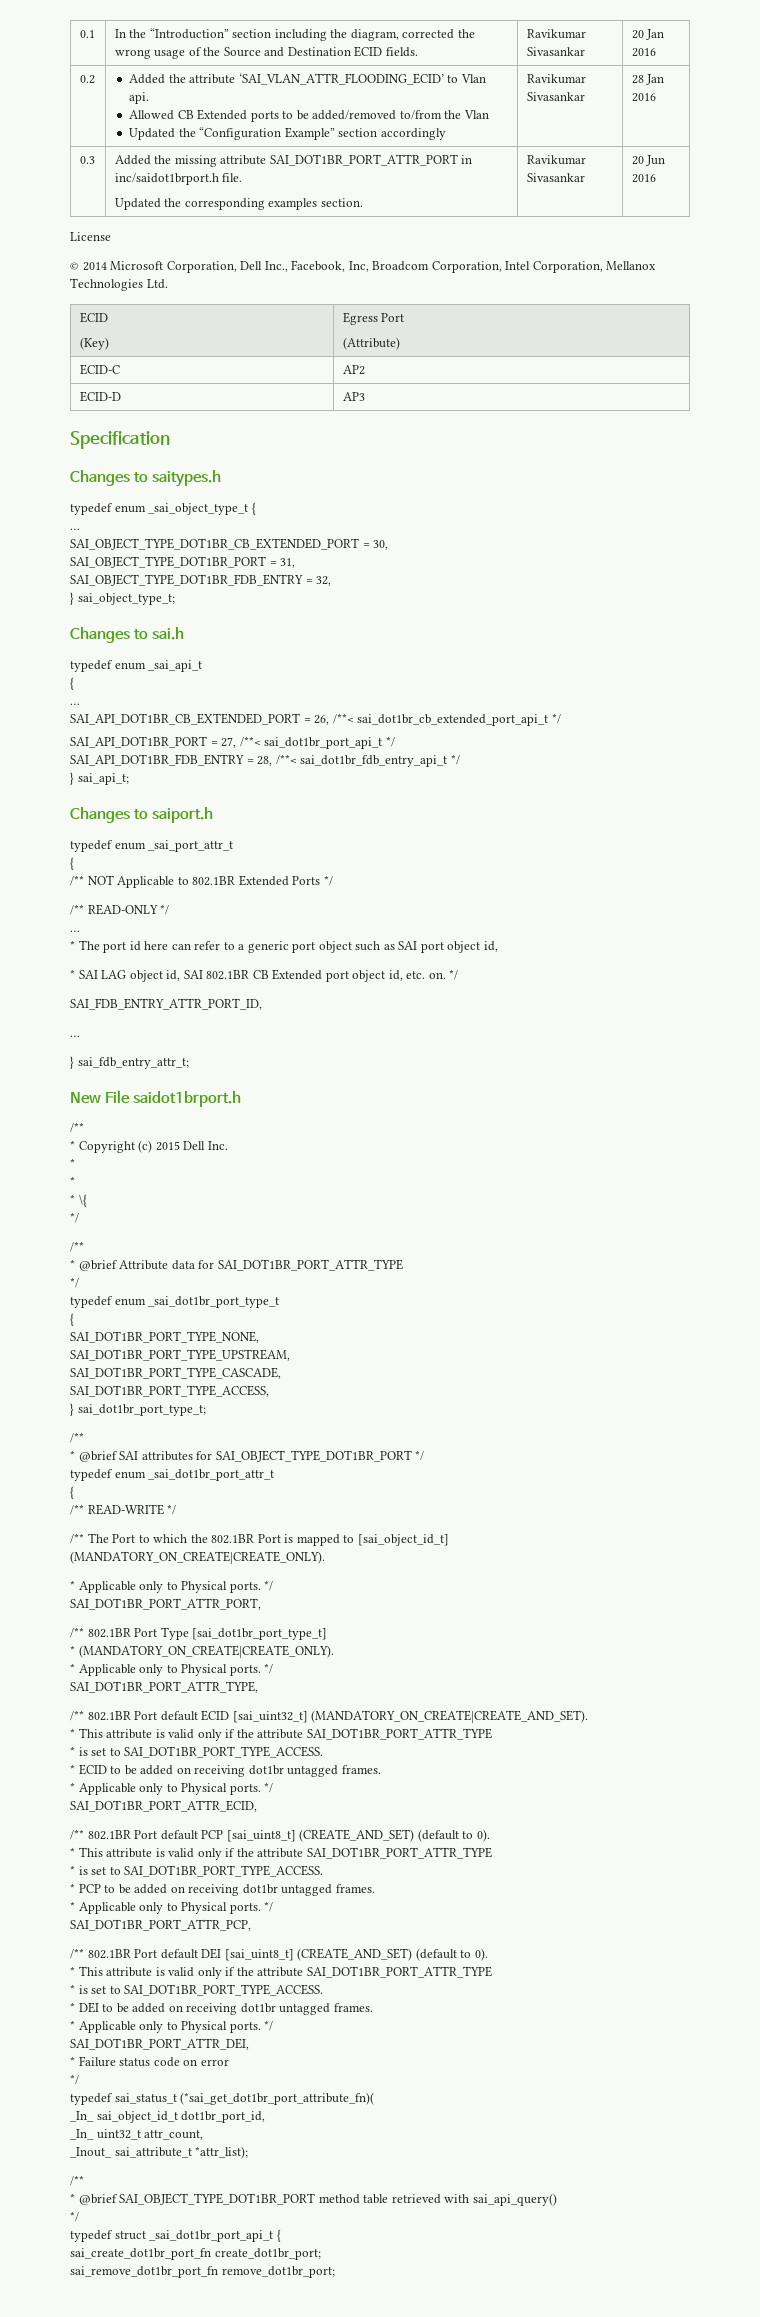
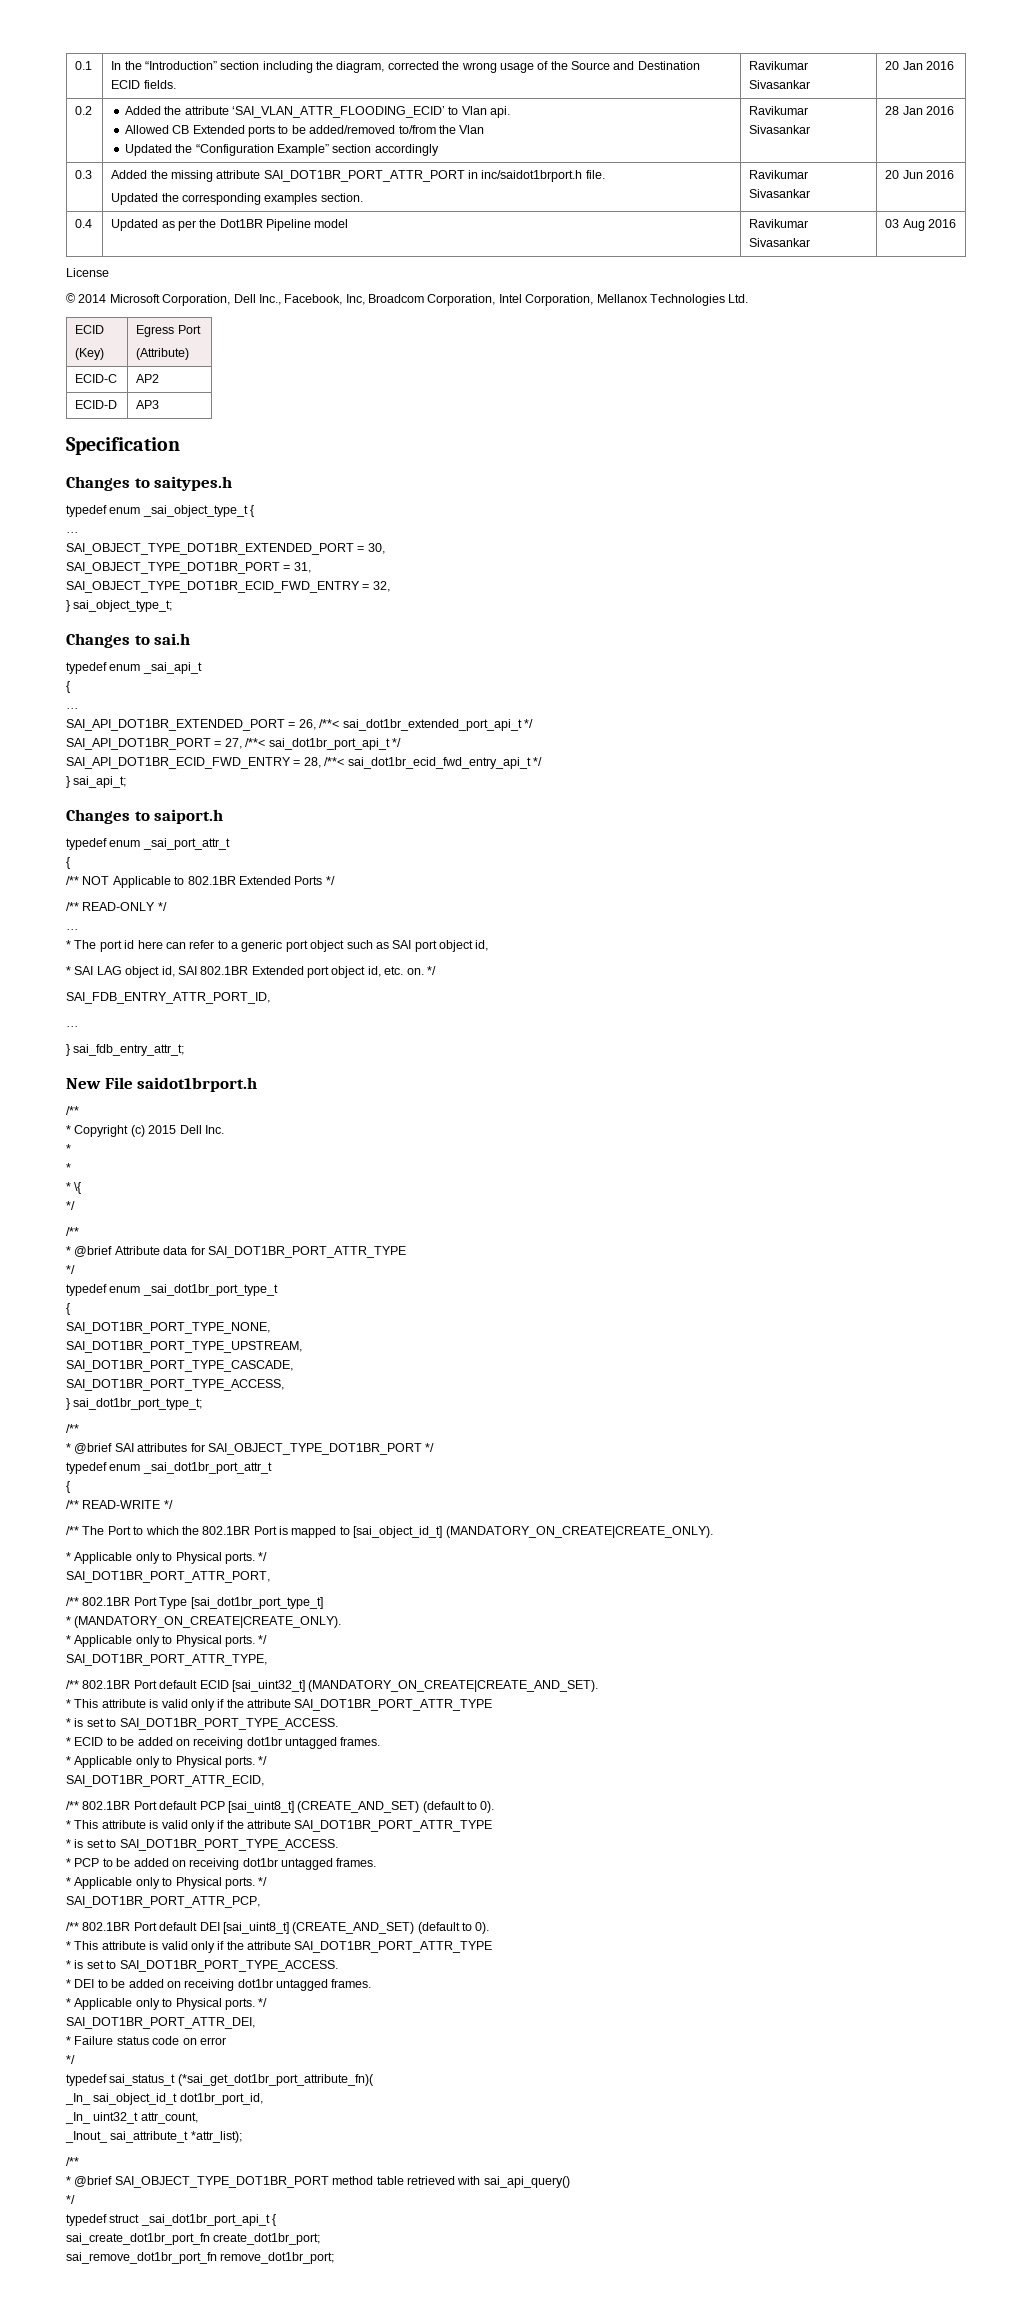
(656, 178) none -> [75,219,93,228] [111,219,349,231] [749,219,809,228] [749,238,811,247] [885,219,956,231] // 0.4 | Updated as per the Dot1BR Pipeline model | Ravikumar Sivasankar | 03 Aug 2016
[70,538,359,550] SAI_OBJECT_TYPE_DOT1BR_CB_EXTENDED_PORT -> [66,543,354,555] SAI_OBJECT_TYPE_DOT1BR_EXTENDED_PORT
[70,574,303,586] SAI_OBJECT_TYPE_DOT1BR_FDB_ENTRY -> [66,581,360,593] SAI_OBJECT_TYPE_DOT1BR_ECID_FWD_ENTRY
[70,713,300,725] SAI_API_DOT1BR_CB_EXTENDED_PORT -> [66,719,285,731] SAI_API_DOT1BR_EXTENDED_PORT
[357,714,549,726] sai_dot1br_cb_extended_port_api_t -> [342,719,522,731] sai_dot1br_extended_port_api_t
[70,754,244,766] SAI_API_DOT1BR_FDB_ENTRY -> [66,757,291,769] SAI_API_DOT1BR_ECID_FWD_ENTRY
[300,755,448,767] sai_dot1br_fdb_entry_api_t -> [347,757,531,769] sai_dot1br_ecid_fwd_entry_api_t
[252,970,269,979] CB -> (249, 970) none

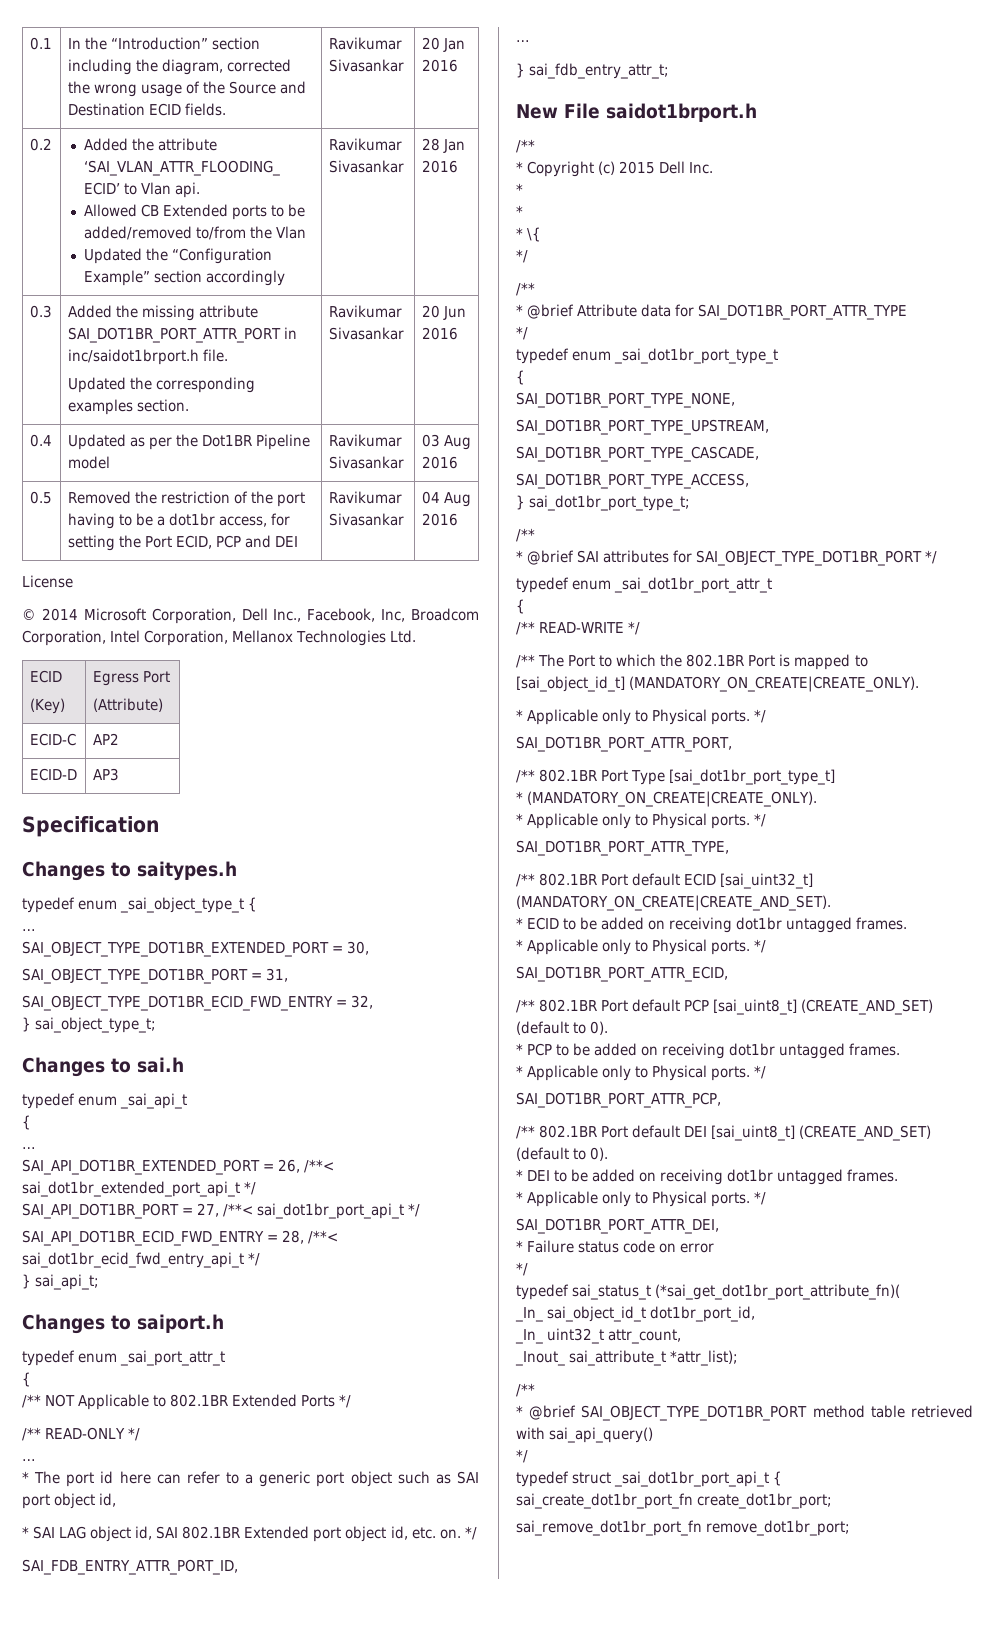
(956, 223) none -> [29,491,52,504] [67,491,305,507] [67,513,290,529] [67,535,298,551] [328,491,402,504] [328,513,404,526] [421,491,471,507] [421,513,458,526] // 0.5 | Removed the restriction of the port having to be a dot1br access, for setting the Port ECID, PCP and DEI | Ravikumar Sivasankar | 04 Aug 2016
[66,1699,493,1711] [66,1718,338,1730] // * This attribute is valid only if the attribute SAI_DOT1BR_PORT_ATTR_TYPE // * is set to SAI_DOT1BR_PORT_TYPE_ACCESS. -> (831, 903) none
[66,1820,493,1832] [66,1839,338,1851] // * This attribute is valid only if the attribute SAI_DOT1BR_PORT_ATTR_TYPE // * is set to SAI_DOT1BR_PORT_TYPE_ACCESS. -> (609, 1028) none
[66,1941,493,1953] [66,1960,338,1972] // * This attribute is valid only if the attribute SAI_DOT1BR_PORT_ATTR_TYPE // * is set to SAI_DOT1BR_PORT_TYPE_ACCESS. -> (609, 1154) none

